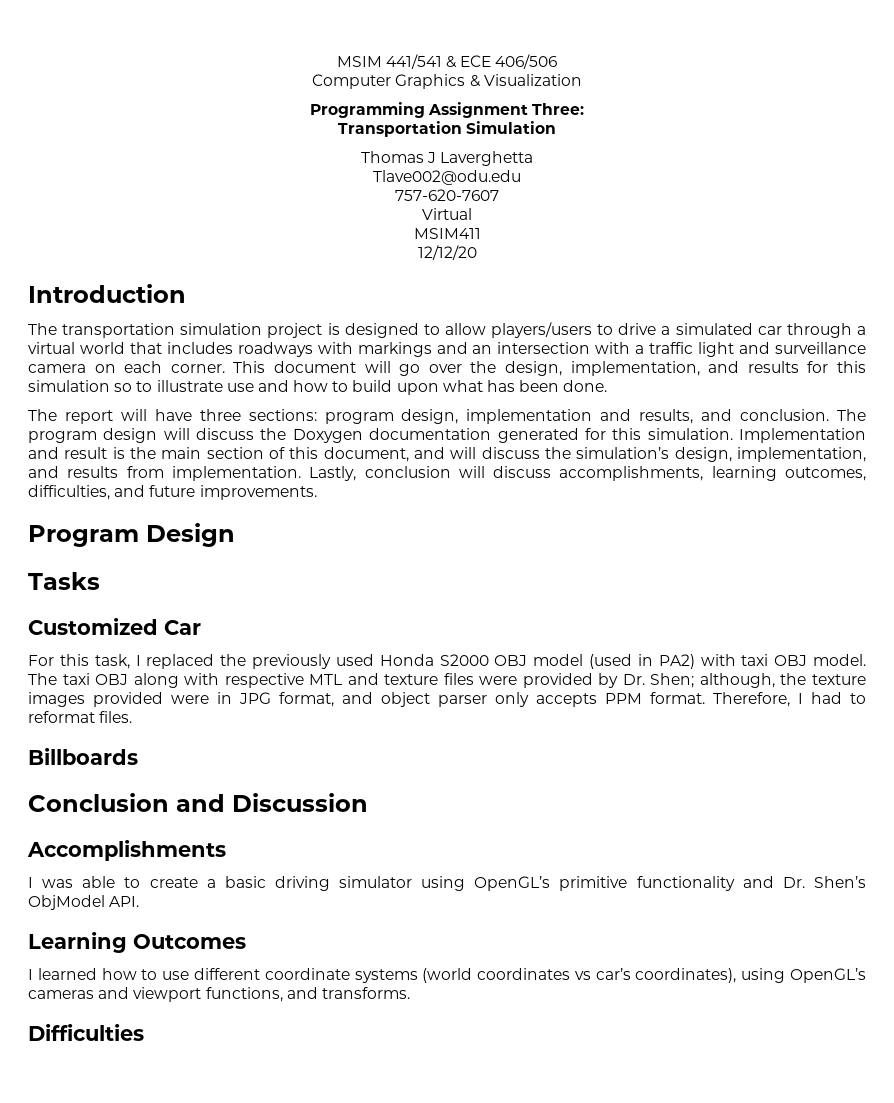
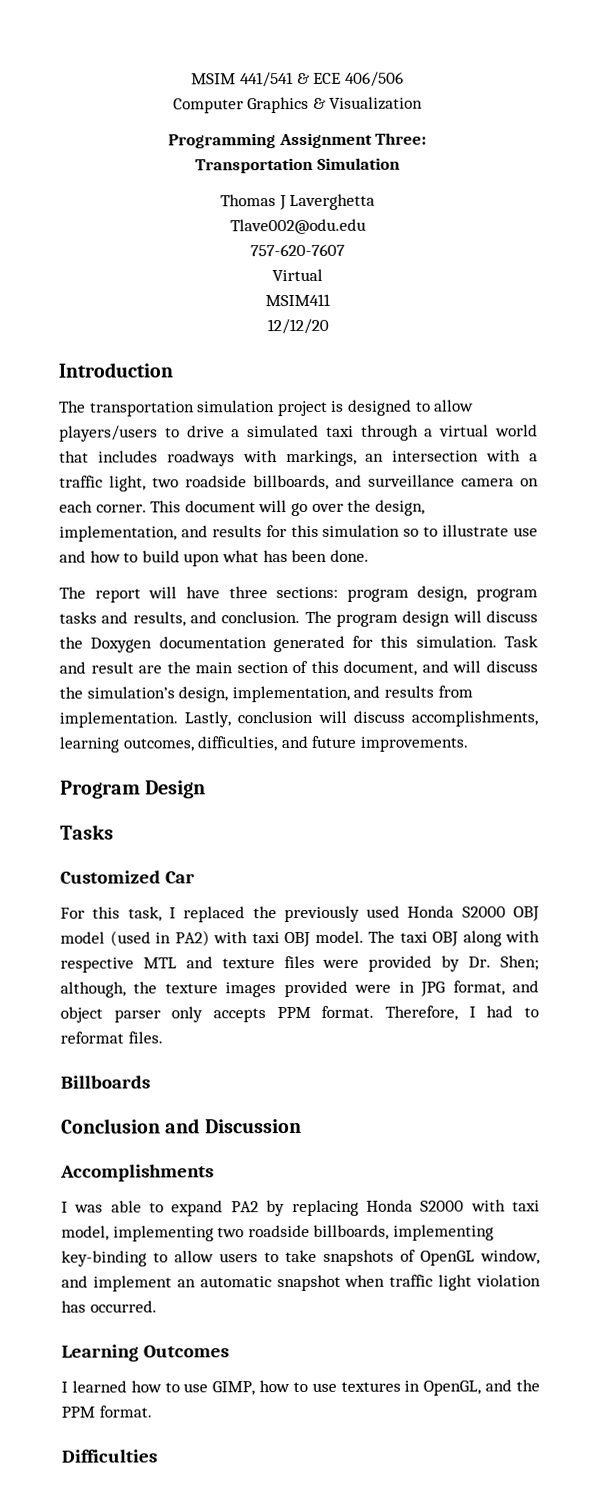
[757,326,782,335] car -> [325,425,354,437] taxi
[357,342,468,357] markings and -> [285,449,357,467] markings,
[698,342,735,357] light -> [109,474,329,492] light, two roadside billboards,
[466,409,593,424] implementation -> [476,588,538,602] [59,611,97,624] program tasks
[739,428,866,443] Implementation -> [503,635,538,648] Task
[112,447,125,459] is -> [138,665,163,674] are
[149,876,866,891] [28,895,140,910] create a basic driving simulator using OpenGL’s primitive functionality and Dr. Shen’s ObjModel API. -> [171,1199,540,1217] [61,1224,494,1242] [61,1249,540,1267] [61,1274,541,1292] [61,1300,157,1313] expand PA2 by replacing Honda S2000 with taxi model, implementing two roadside billboards, implementing key-binding to allow users to take snapshots of OpenGL window, and implement an automatic snapshot when traffic light violation has occurred.
[193,968,867,983] [28,987,410,1002] different coordinate systems (world coordinates vs car’s coordinates), using OpenGL’s cameras and viewport functions, and transforms. -> [212,1379,540,1396] [61,1405,152,1418] GIMP, how to use textures in OpenGL, and the PPM format.

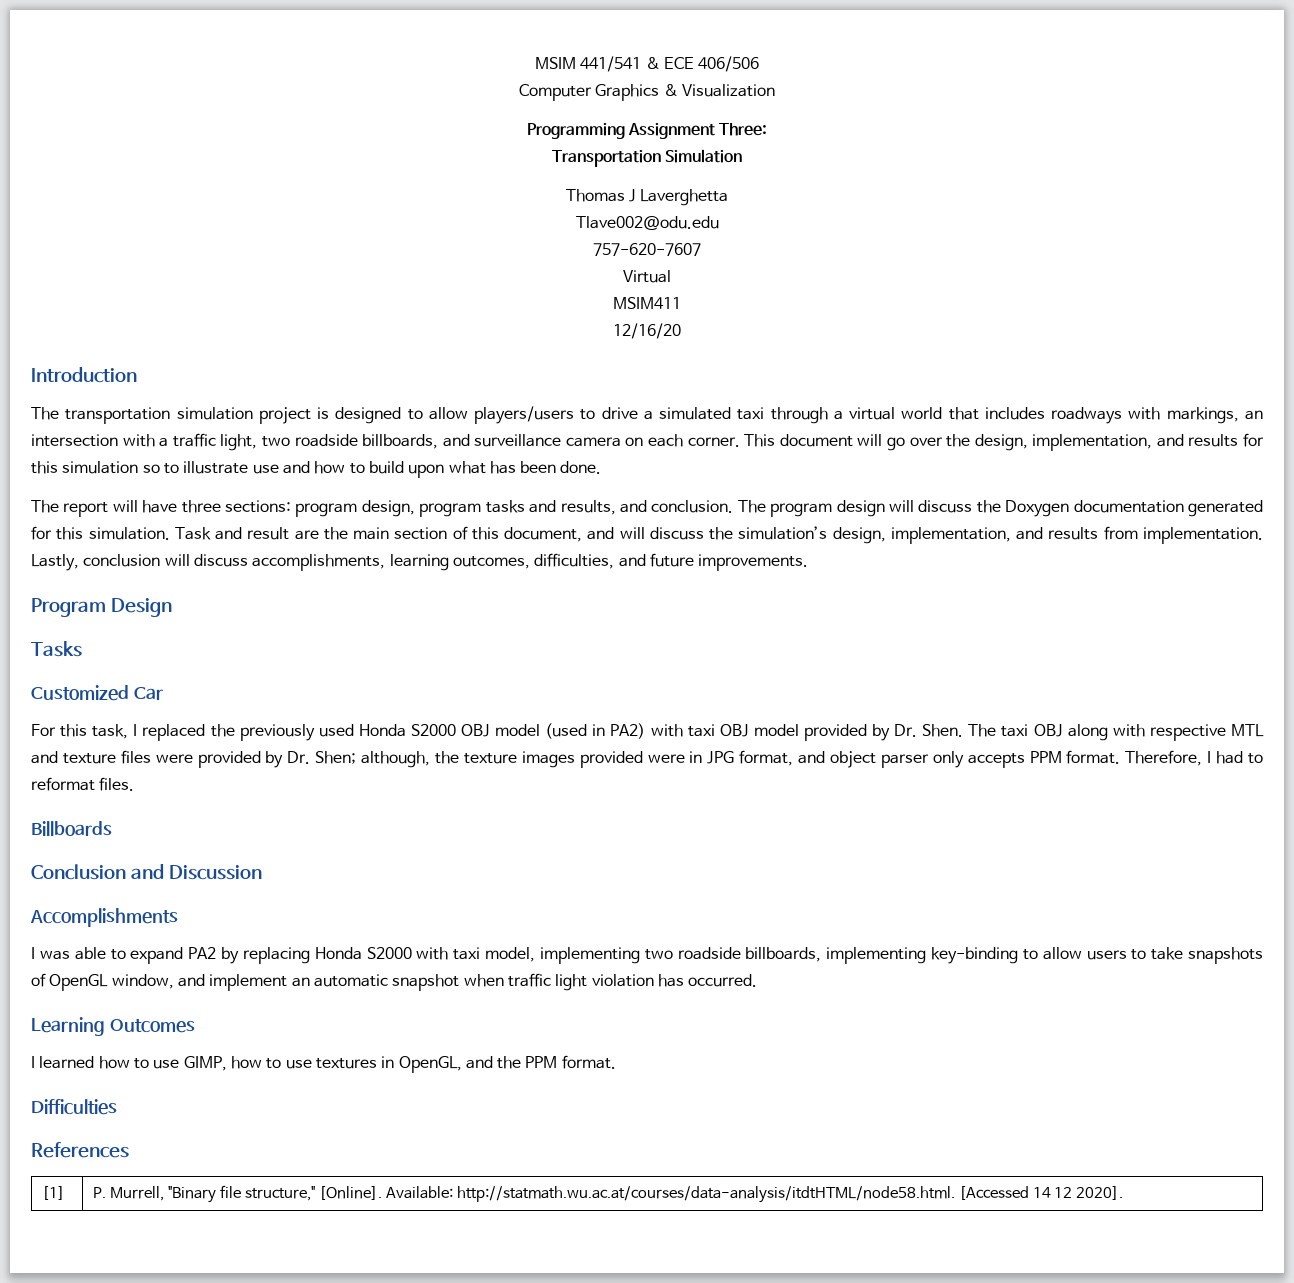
[266,318,329,335] 12/12/20 -> [613,323,681,339] 12/16/20
[314,930,364,943] model. -> [753,724,964,741] model provided by Dr. Shen.
(157, 1456) none -> [31,1142,129,1158] [42,1186,66,1200] [93,1185,1124,1203] // References // [1] | P. Murrell, "Binary file structure," [Online]. Available: http://statmath.wu.ac.at/courses/data-analysis/itdtHTML/node58.html. [Accessed 14 12 2020].

